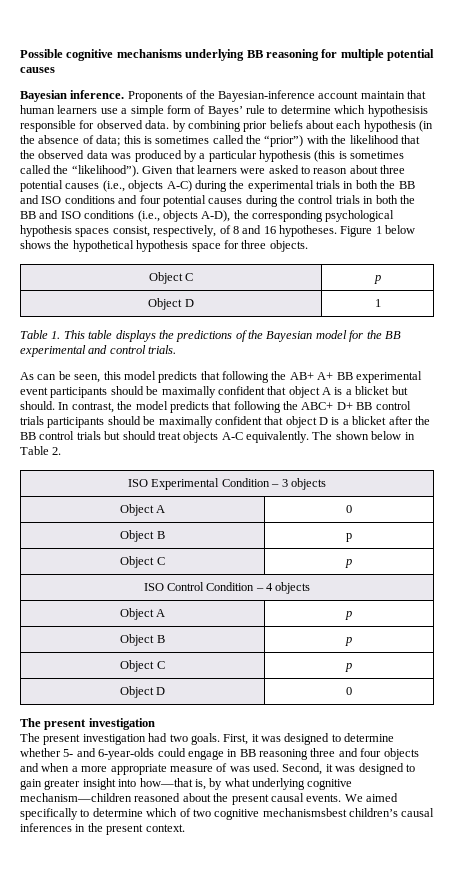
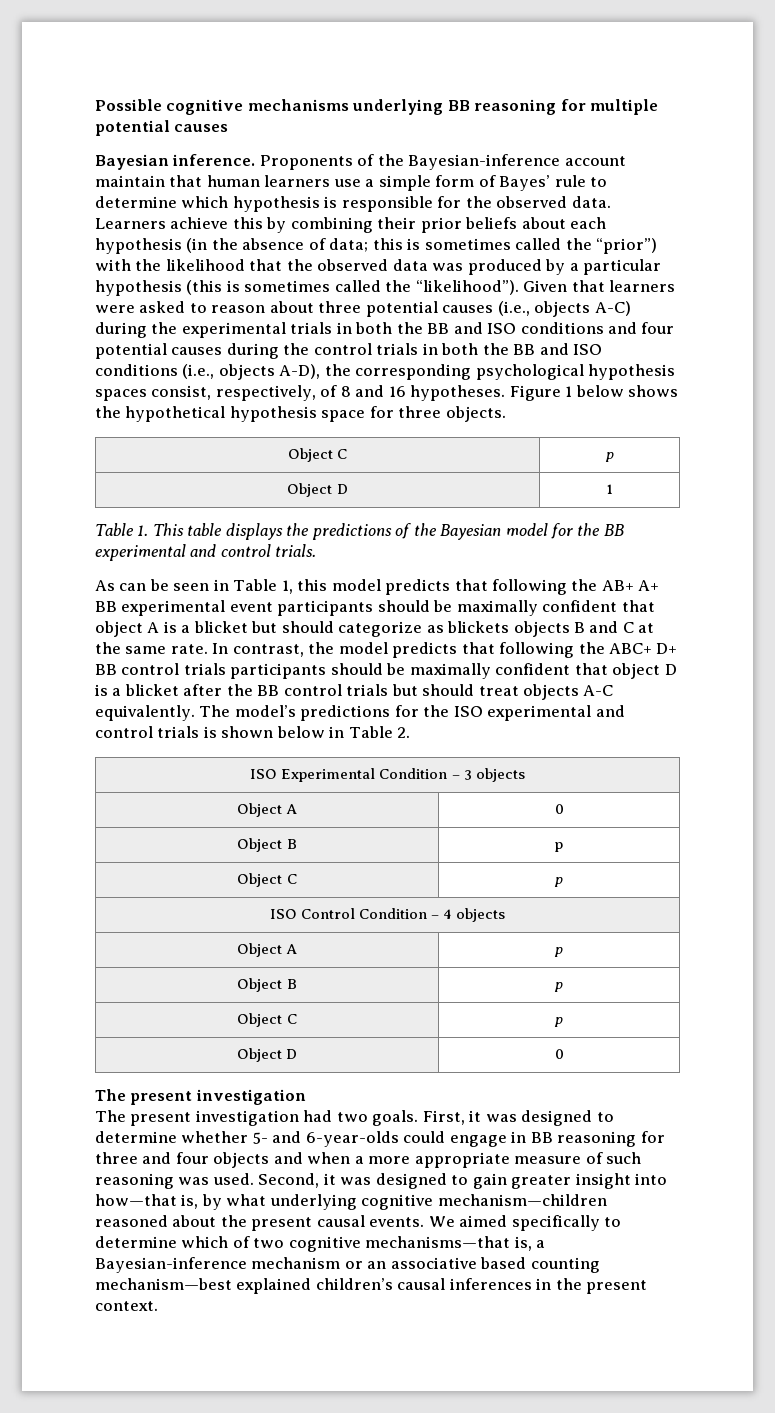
[367,105,428,117] hypothesisis -> [232,196,338,212] hypothesis is
(95, 124) none -> [465,196,492,208] the
(170, 124) none -> [95,217,263,229] Learners achieve this
(241, 126) none -> [377,217,417,229] their
[74,374,101,383] seen, -> [173,579,293,594] seen in Table 1,
[20,401,55,410] should. -> [281,621,655,637] [95,642,208,654] should categorize as blickets objects B and C at the same rate.
(333, 435) none -> [234,705,625,721] [95,726,217,738] model’s predictions for the ISO experimental and control trials is
(308, 754) none -> [640,1131,665,1143] for
(228, 767) none -> [606,1152,642,1164] [95,1173,174,1189] such reasoning
[262,808,347,817] mechanismsbest -> [365,1236,546,1251] [95,1257,600,1273] [95,1278,312,1294] mechanisms—that is, a Bayesian-inference mechanism or an associative based counting mechanism—best explained

